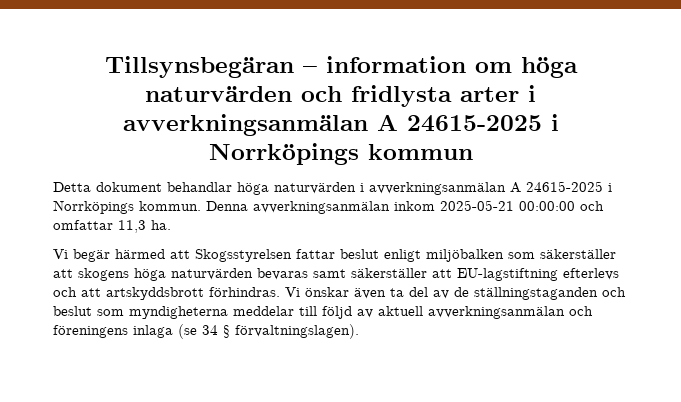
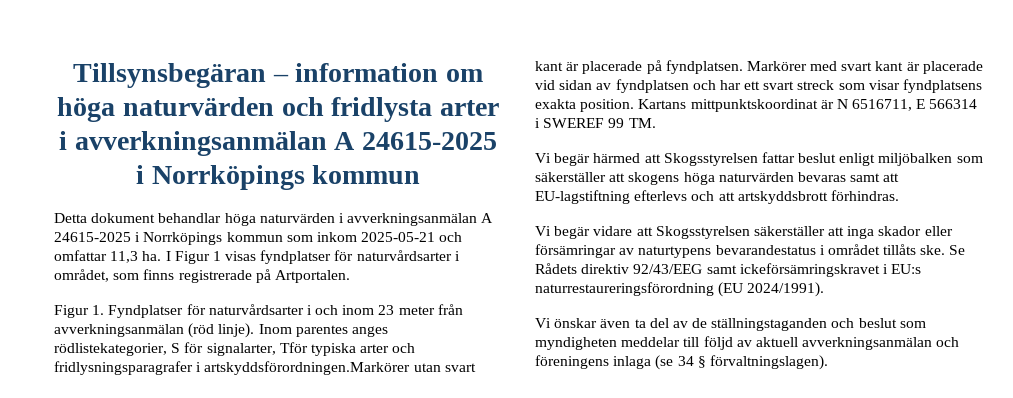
[139,201,390,214] kommun. Denna avverkningsanmälan -> [226,232,313,242] kommun som
[519,201,575,211] 00:00:00 -> (436, 237) none
(171, 225) none -> [165,250,460,264] [54,269,350,283] [54,304,463,318] [54,323,388,338] [54,342,416,356] [54,361,476,375] [535,60,983,74] [535,79,983,93] [535,99,978,112] [535,118,656,128] I Figur 1 visas fyndplatser för naturvårdsarter i området, som finns registrerade på Artportalen. // Figur 1. Fyndplatser för naturvårdsarter i och inom 23 meter från avverkningsanmälan (röd linje). Inom parentes anges rödlistekategorier, S för signalarter, Tför typiska arter och fridlysningsparagrafer i artskyddsförordningen.Markörer utan svart kant är placerade på fyndplatsen. Markörer med svart kant är placerade vid sidan av fyndplatsen och har ett svart streck som visar fyndplatsens exakta position. Kartans mittpunktskoordinat är N 6516711, E 566314 i SWEREF 99 TM.
[351,268,427,278] säkerställer -> (881, 177) none
(280, 292) none -> [535,226,953,239] [535,244,966,258] [535,263,922,277] [535,282,825,297] // Vi begär vidare att Skogsstyrelsen säkerställer att inga skador eller försämringar av naturtypens bevarandestatus i området tillåts ske. Se Rådets direktiv 92/43/EEG samt ickeförsämringskravet i EU:s naturrestaureringsförordning (EU 2024/1991). //
[129,306,228,319] myndigheterna -> [535,337,617,350] myndigheten

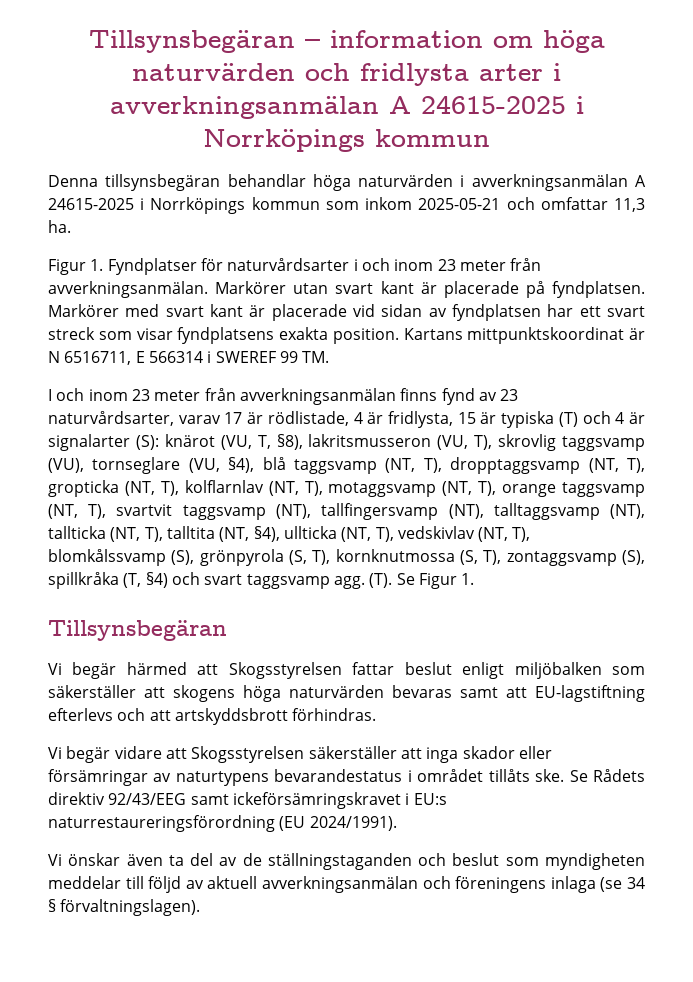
[54,213,156,223] Detta dokument -> [48,174,221,191] Denna tillsynsbegäran
[165,250,460,264] [54,269,350,283] I Figur 1 visas fyndplatser för naturvårdsarter i området, som finns registrerade på Artportalen. -> (71, 226) none
[54,323,388,338] [54,342,416,356] [54,361,411,375] avverkningsanmälan (röd linje). Inom parentes anges rödlistekategorier, S för signalarter, Tför typiska arter och fridlysningsparagrafer i artskyddsförordningen.Markörer -> [48,281,287,298] avverkningsanmälan. Markörer
[692,80,716,90] och -> (541, 312) none
(656, 123) none -> [48,388,519,405] [48,411,645,428] [48,434,645,451] [48,457,646,474] [48,480,646,497] [48,503,645,520] [48,526,531,542] [48,549,645,566] [48,572,475,589] [48,620,227,641] // I och inom 23 meter från avverkningsanmälan finns fynd av 23 naturvårdsarter, varav 17 är rödlistade, 4 är fridlysta, 15 är typiska (T) och 4 är signalarter (S): knärot (VU, T, §8), lakritsmusseron (VU, T), skrovlig taggsvamp (VU), tornseglare (VU, §4), blå taggsvamp (NT, T), dropptaggsvamp (NT, T), gropticka (NT, T), kolflarnlav (NT, T), motaggsvamp (NT, T), orange taggsvamp (NT, T), svartvit taggsvamp (NT), tallfingersvamp (NT), talltaggsvamp (NT), tallticka (NT, T), talltita (NT, §4), ullticka (NT, T), vedskivlav (NT, T), blomkålssvamp (S), grönpyrola (S, T), kornknutmossa (S, T), zontaggsvamp (S), spillkråka (T, §4) och svart taggsvamp agg. (T). Se Figur 1. // Tillsynsbegäran

